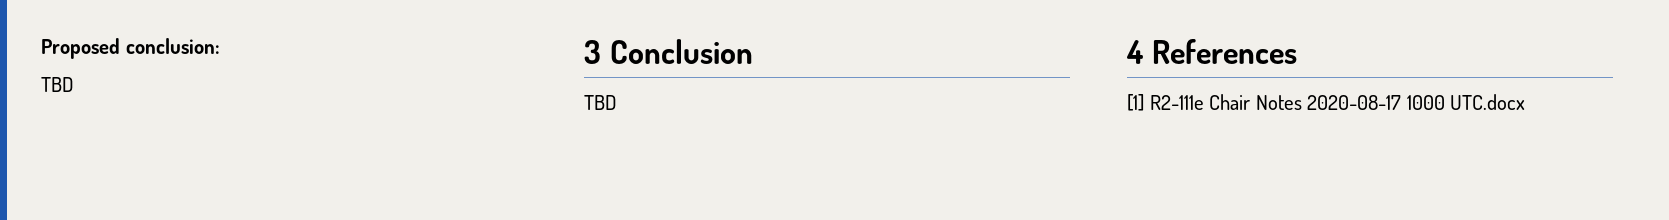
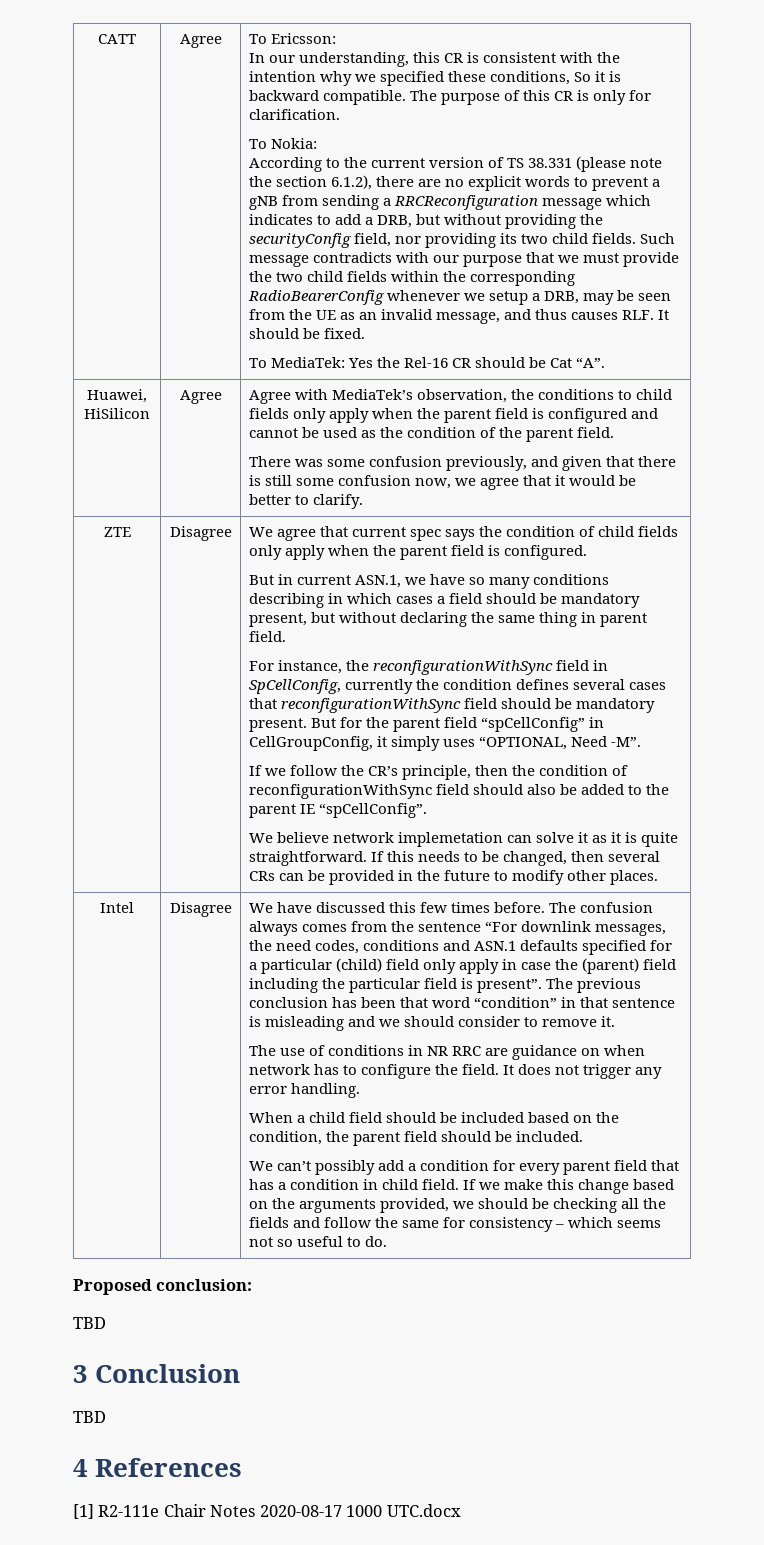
(41, 48) none -> [98,34,136,44] [179,34,222,48] [248,33,336,44] [248,52,621,67] [248,71,622,86] [248,90,652,105] [248,109,340,120] [248,138,317,149] [248,156,663,172] [248,175,661,191] [248,195,652,210] [248,214,604,229] [248,233,676,248] [248,252,680,267] [248,271,576,286] [247,290,672,305] [248,309,670,324] [248,328,365,339] [248,357,606,368] [87,389,147,403] [84,408,150,419] [179,390,222,404] [248,389,673,404] [248,408,659,423] [248,427,615,442] [248,456,677,471] [248,475,637,490] [248,494,363,509] [103,527,131,537] [169,526,232,541] [248,526,679,541] [248,545,588,560] [248,574,610,589] [248,593,641,608] [248,612,648,627] [248,631,286,642] [248,660,609,675] [248,679,667,694] [248,698,656,713] [248,717,605,732] [248,736,642,751] [248,765,629,780] [248,784,670,799] [248,803,427,818] [248,832,679,847] [248,851,661,866] [248,870,659,885] [100,902,134,913] [169,902,232,917] [248,902,654,913] [248,921,667,936] [248,940,673,955] [248,958,677,974] [248,978,642,993] [248,997,676,1008] [248,1016,616,1031] [248,1045,646,1060] [248,1064,663,1079] [248,1083,360,1098] [248,1112,620,1123] [248,1131,584,1146] [248,1160,680,1175] [248,1179,675,1194] [248,1198,667,1213] [248,1217,662,1232] [248,1236,387,1247] CATT | Agree | To Ericsson: // In our understanding, this CR is consistent with the intention why we specified these conditions, So it is backward compatible. The purpose of this CR is only for clarification. // To Nokia: // According to the current version of TS 38.331 (please note the section 6.1.2), there are no explicit words to prevent a gNB from sending a RRCReconfiguration message which indicates to add a DRB, but without providing the securityConfig field, nor providing its two child fields. Such message contradicts with our purpose that we must provide the two child fields within the corresponding RadioBearerConfig whenever we setup a DRB, may be seen from the UE as an invalid message, and thus causes RLF. It should be fixed. // To MediaTek: Yes the Rel-16 CR should be Cat “A”. // Huawei, HiSilicon | Agree | Agree with MediaTek’s observation, the conditions to child fields only apply when the parent field is configured and cannot be used as the condition of the parent field. // There was some confusion previously, and given that there is still some confusion now, we agree that it would be better to clarify. // ZTE | Disagree | We agree that current spec says the condition of child fields only apply when the parent field is configured. // But in current ASN.1, we have so many conditions describing in which cases a field should be mandatory present, but without declaring the same thing in parent field. // For instance, the reconfigurationWithSync field in SpCellConfig, currently the condition defines several cases that reconfigurationWithSync field should be mandatory present. But for the parent field “spCellConfig” in CellGroupConfig, it simply uses “OPTIONAL, Need -M”. // If we follow the CR’s principle, then the condition of reconfigurationWithSync field should also be added to the parent IE “spCellConfig”. // We believe network implemetation can solve it as it is quite straightforward. If this needs to be changed, then several CRs can be provided in the future to modify other places. // Intel | Disagree | We have discussed this few times before. The confusion always comes from the sentence “For downlink messages, the need codes, conditions and ASN.1 defaults specified for a particular (child) field only apply in case the (parent) field including the particular field is present”. The previous conclusion has been that word “condition” in that sentence is misleading and we should consider to remove it. // The use of conditions in NR RRC are guidance on when network has to configure the field. It does not trigger any error handling. // When a child field should be included based on the condition, the parent field should be included. // We can’t possibly add a condition for every parent field that has a condition in child field. If we make this change based on the arguments provided, we should be checking all the fields and follow the same for consistency – which seems not so useful to do. //

